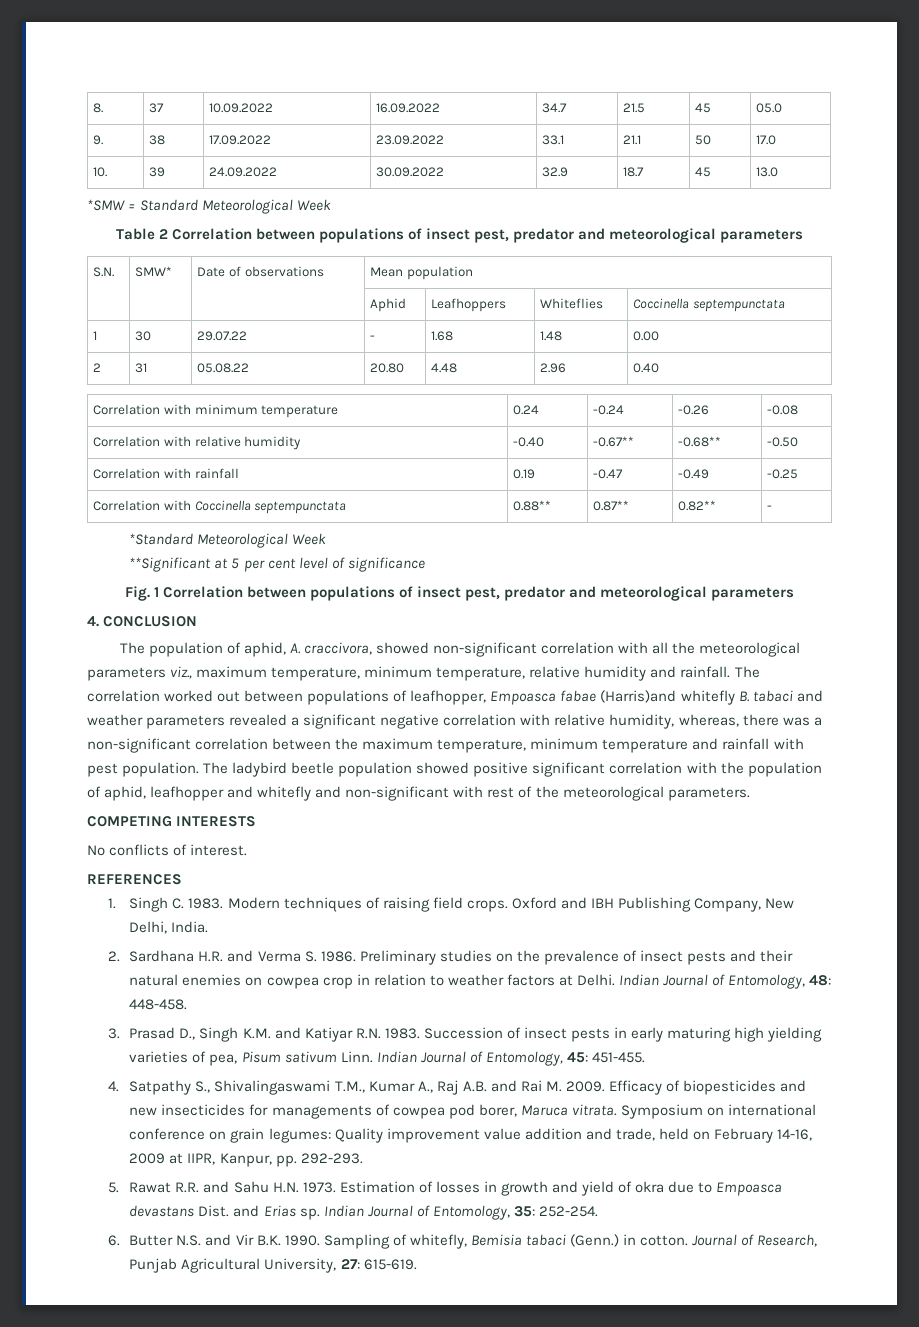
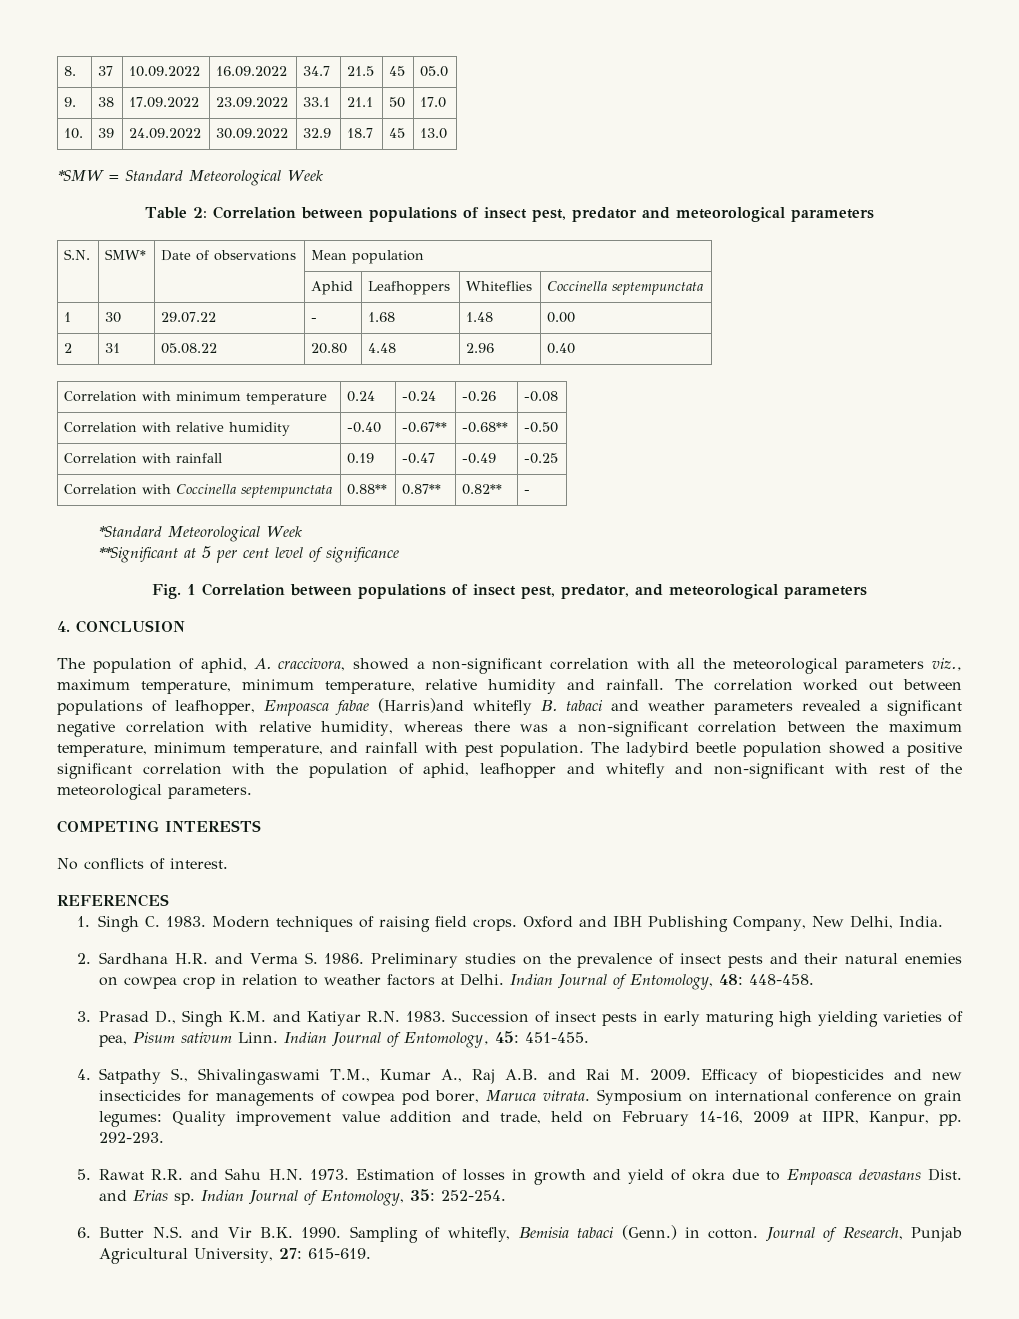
[158,229,168,239] 2 -> [192,207,207,218] 2:
[504,586,566,601] predator -> [561,584,629,599] predator,
(429, 648) none -> [416,661,425,669] a
[678,714,739,727] whereas, -> [404,721,464,732] whereas
[602,739,689,753] temperature -> [233,744,323,757] temperature,
(470, 768) none -> [892,745,900,753] a

